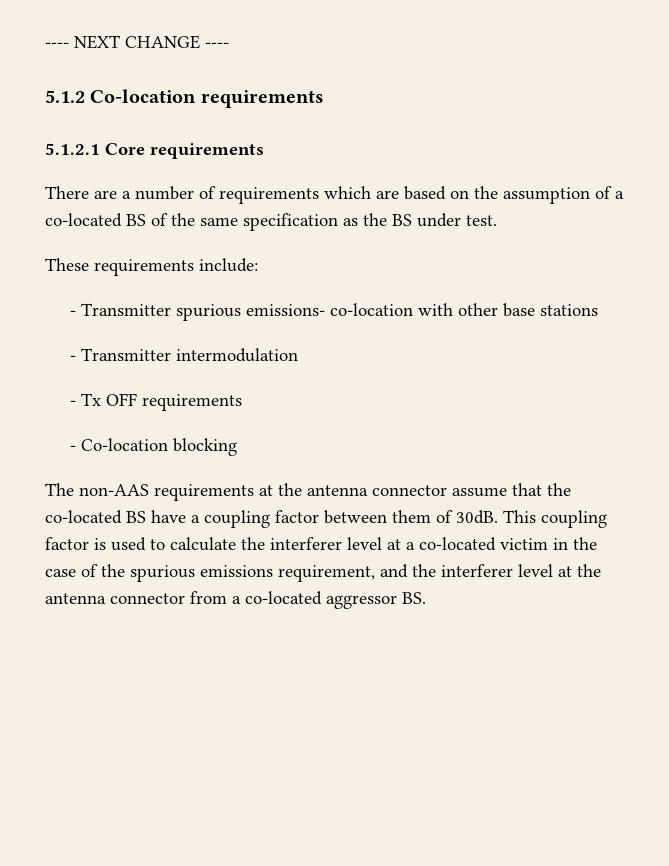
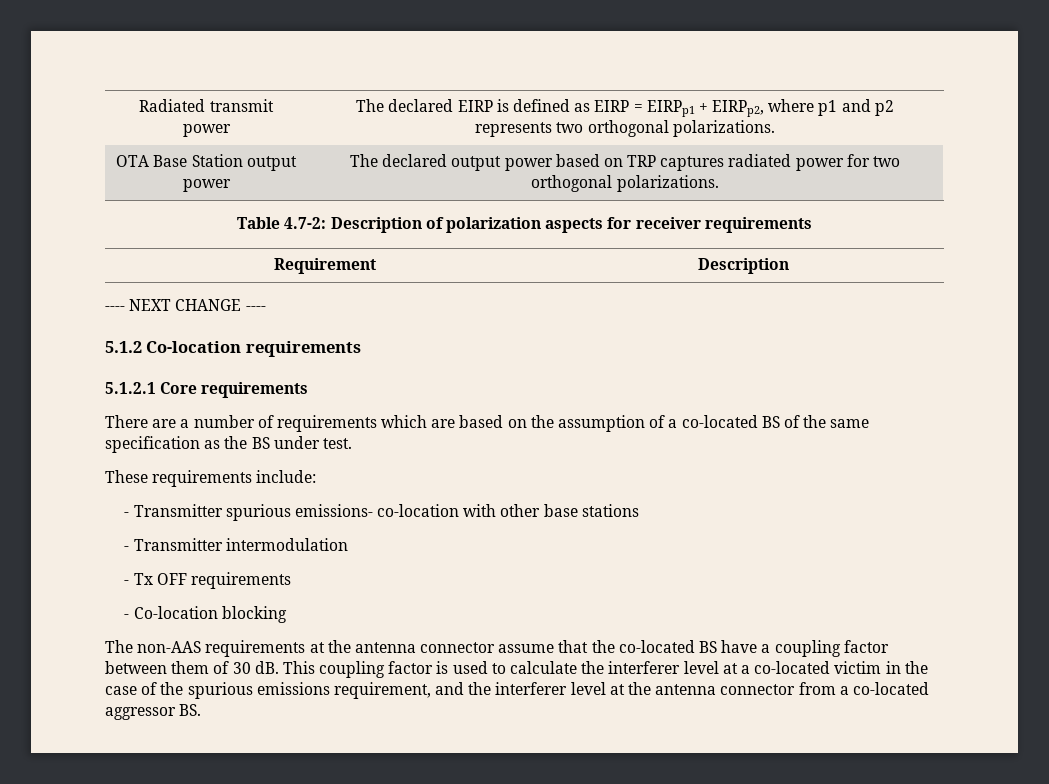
(45, 45) none -> [139,99,274,112] [182,124,231,137] [356,99,894,117] [475,120,775,137] [116,154,297,171] [182,179,231,192] [349,154,901,171] [531,175,719,192] [237,217,812,233] [273,258,376,274] [698,258,789,274] Radiated transmit power | The declared EIRP is defined as EIRP = EIRPp1 + EIRPp2, where p1 and p2 represents two orthogonal polarizations. // OTA Base Station output power | The declared output power based on TRP captures radiated power for two orthogonal polarizations. // Table 4.7-2: Description of polarization aspects for receiver requirements // Requirement | Description //
[456,510,498,524] 30dB. -> [232,661,279,674] 30 dB.

